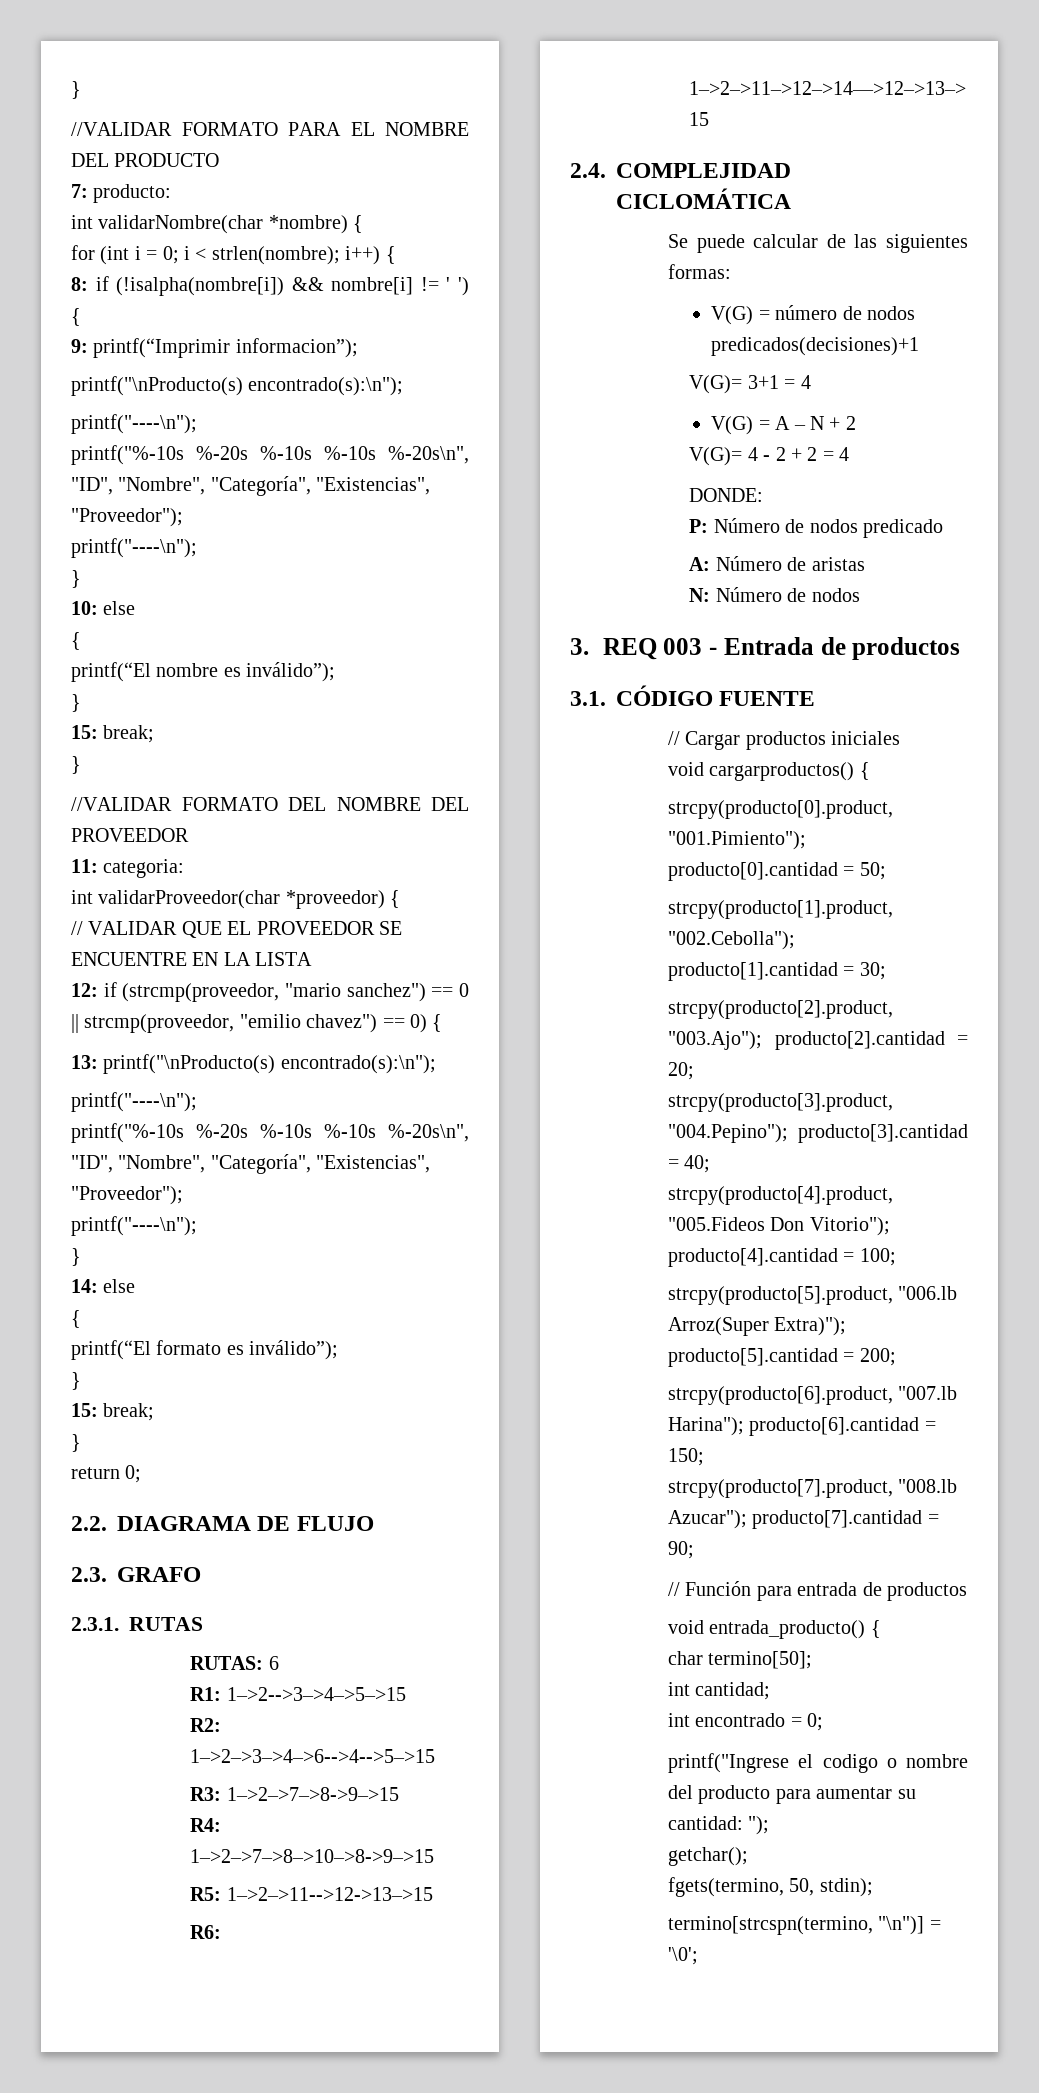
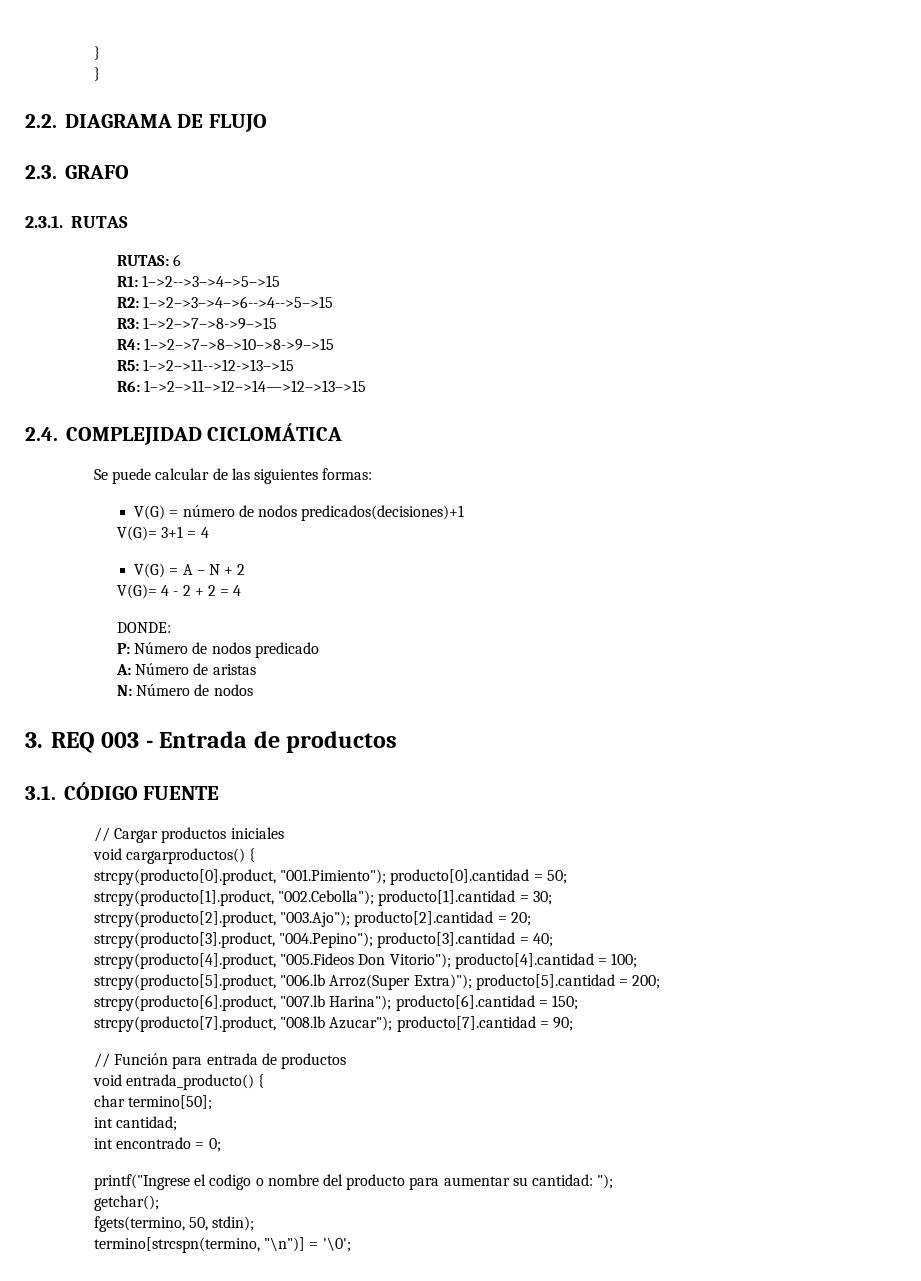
[71,81,81,99] [71,122,469,136] [71,153,220,167] [71,184,172,203] [71,215,364,234] [71,245,396,265] [71,276,469,296] [71,308,81,326] [71,338,358,358] [71,376,404,396] [71,414,197,434] [71,445,469,465] [71,476,431,496] [71,508,183,527] [71,538,197,558] [71,570,81,588] [71,601,136,615] [71,632,81,650] [71,662,336,682] [71,694,81,712] [71,725,155,743] [71,756,81,774] [71,797,469,811] [71,828,189,842] [71,859,185,878] [71,890,401,909] [71,921,402,938] [71,952,313,966] [71,982,470,1002] [71,1014,443,1033] [71,1054,436,1074] [71,1092,197,1112] [71,1123,469,1143] [71,1154,431,1174] [71,1186,183,1205] [71,1216,197,1236] [71,1248,81,1266] [71,1279,136,1293] [71,1310,81,1328] [71,1340,339,1360] [71,1372,81,1390] [71,1403,155,1421] [71,1434,81,1452] [71,1465,142,1483] } // //VALIDAR FORMATO PARA EL NOMBRE DEL PRODUCTO // 7: producto: // int validarNombre(char *nombre) { // for (int i = 0; i < strlen(nombre); i++) { // 8: if (!isalpha(nombre[i]) && nombre[i] != ' ') { // 9: printf(“Imprimir informacion”); // printf("\nProducto(s) encontrado(s):\n"); // printf("----\n"); // printf("%-10s %-20s %-10s %-10s %-20s\n", "ID", "Nombre", "Categoría", "Existencias", "Proveedor"); // printf("----\n"); // } // 10: else // { // printf(“El nombre es inválido”); // } // 15: break; // } // //VALIDAR FORMATO DEL NOMBRE DEL PROVEEDOR // 11: categoria: // int validarProveedor(char *proveedor) { // // VALIDAR QUE EL PROVEEDOR SE ENCUENTRE EN LA LISTA // 12: if (strcmp(proveedor, "mario sanchez") == 0 || strcmp(proveedor, "emilio chavez") == 0) { // 13: printf("\nProducto(s) encontrado(s):\n"); // printf("----\n"); // printf("%-10s %-20s %-10s %-10s %-20s\n", "ID", "Nombre", "Categoría", "Existencias", "Proveedor"); // printf("----\n"); // } // 14: else // { // printf(“El formato es inválido”); // } // 15: break; // } // return 0; -> [94,46,101,60] [94,67,101,81] } // }

